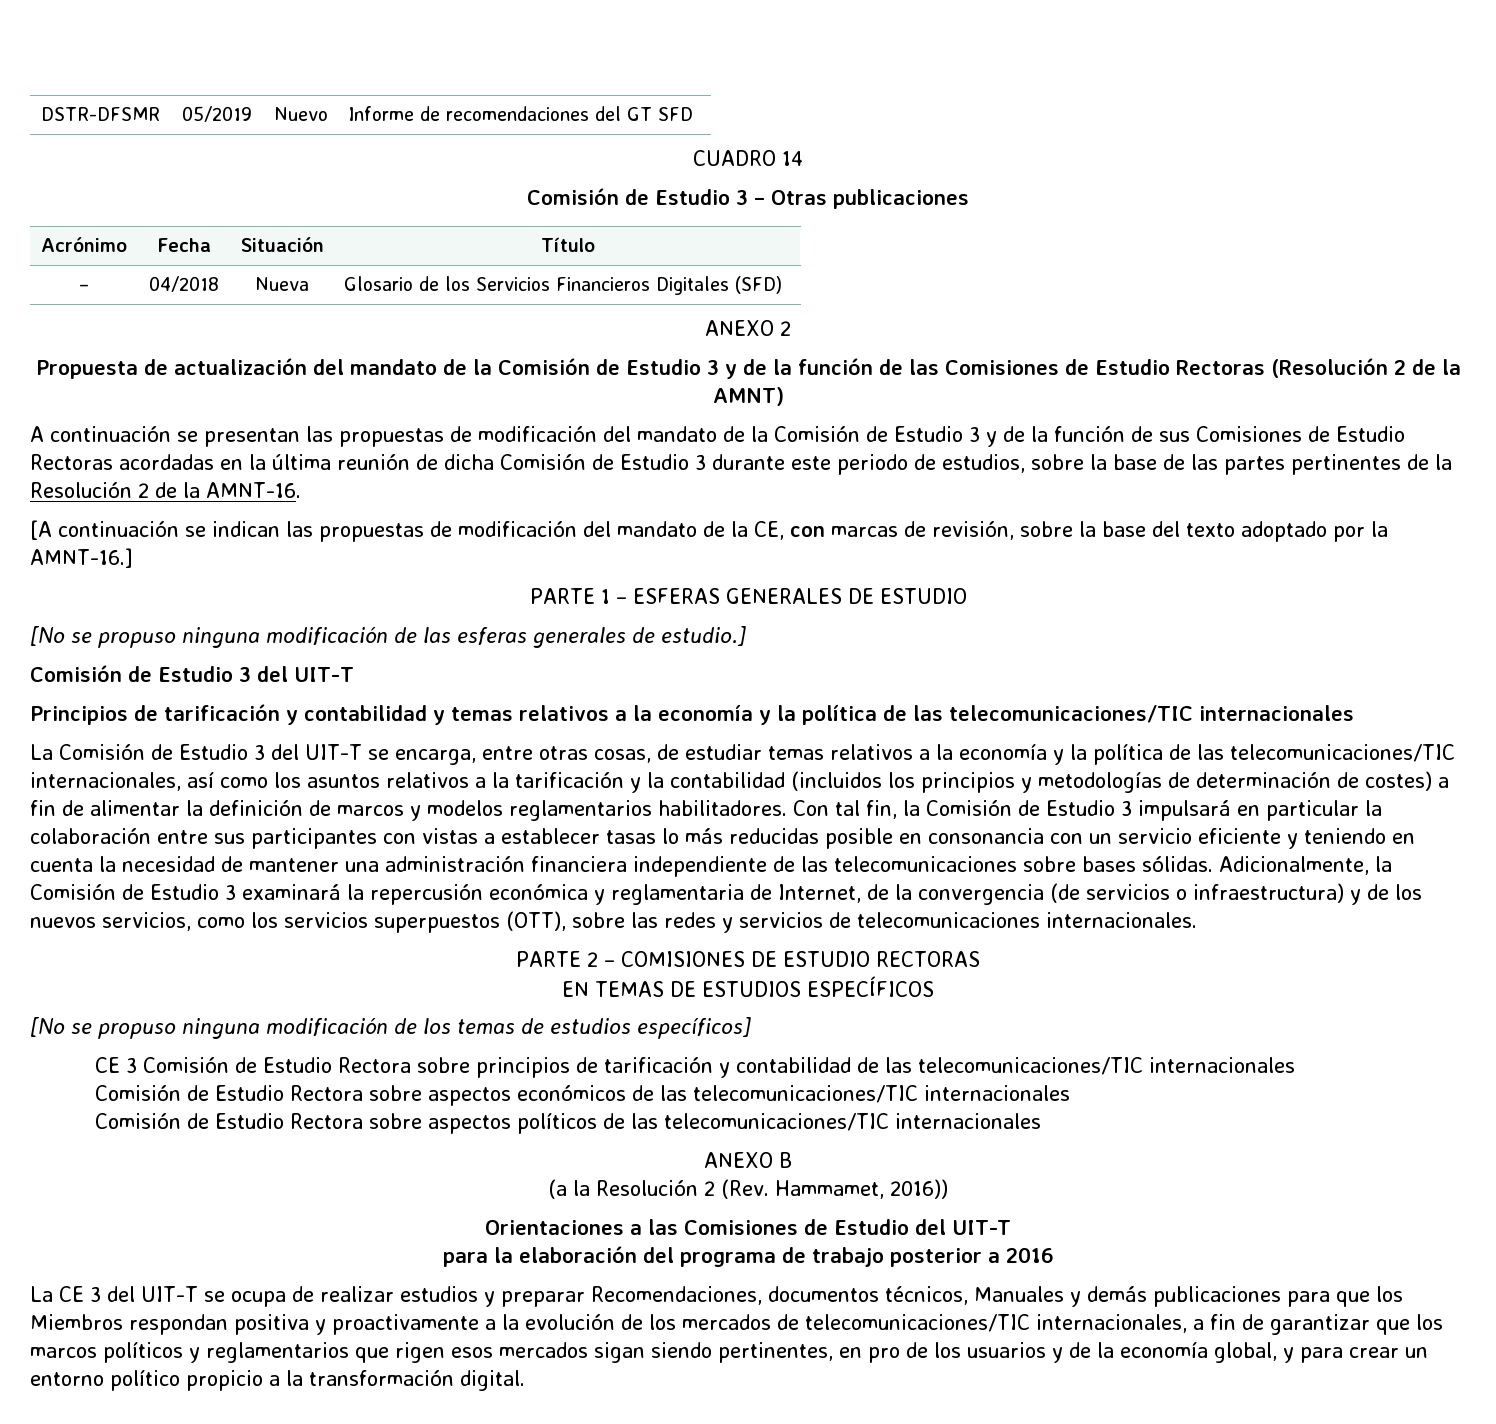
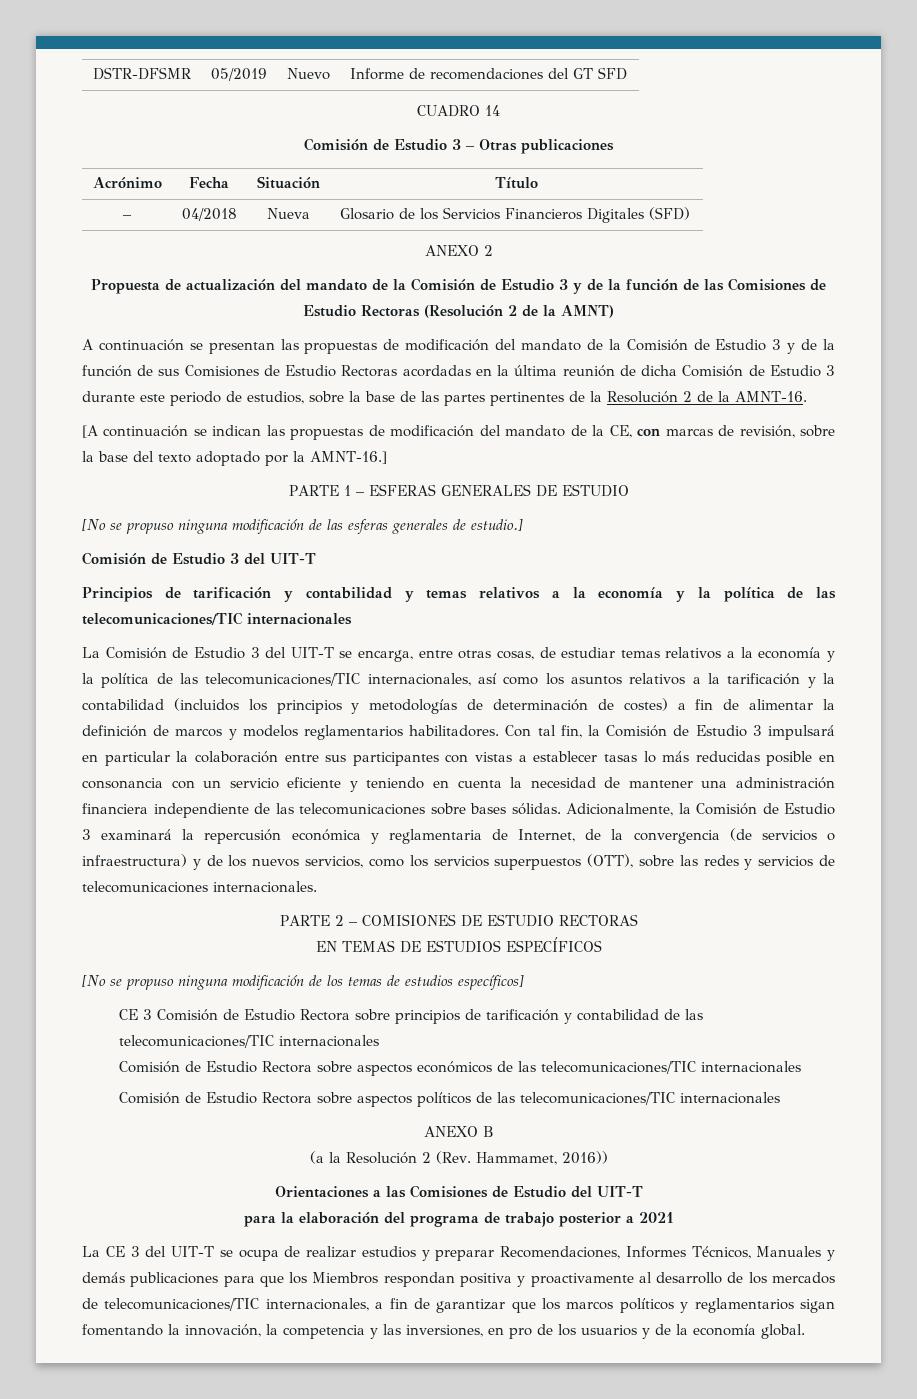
[1005,1247,1054,1263] 2016 -> [638,1212,674,1223] 2021
[767,1286,968,1305] documentos técnicos, -> [625,1246,751,1259] Informes Técnicos,
[485,1314,615,1330] a la evolución -> [638,1272,723,1284] al desarrollo
[355,1342,833,1363] que rigen esos mercados sigan siendo pertinentes, -> [799,1299,835,1313] [82,1324,483,1339] sigan fomentando la innovación, la competencia y las inversiones,
[1214,1342,1428,1363] [30,1370,525,1391] global, y para crear un entorno político propicio a la transformación digital. -> [761,1324,805,1339] global.

